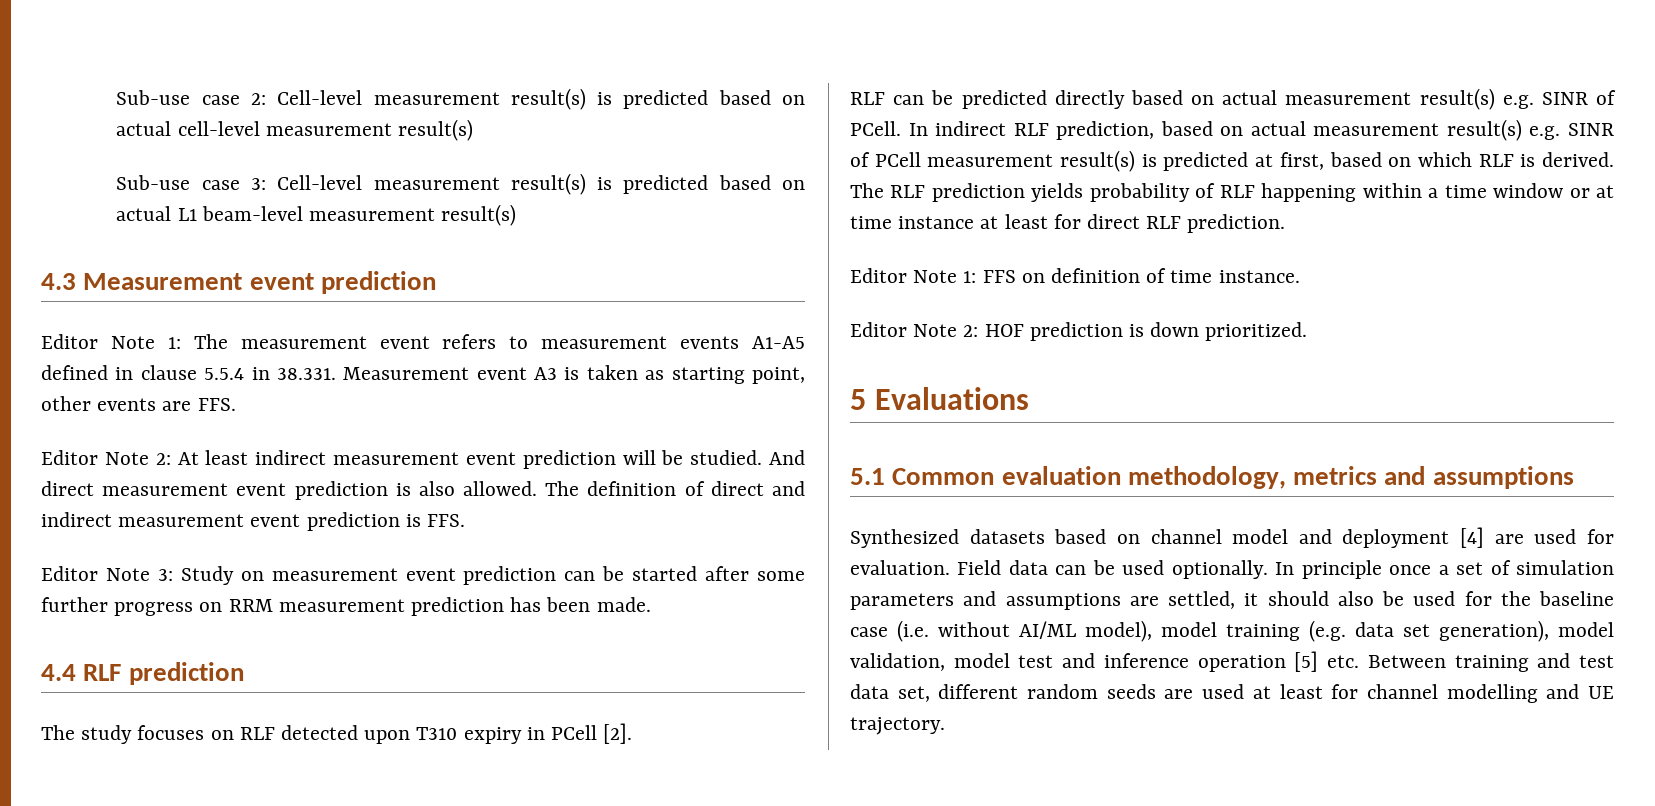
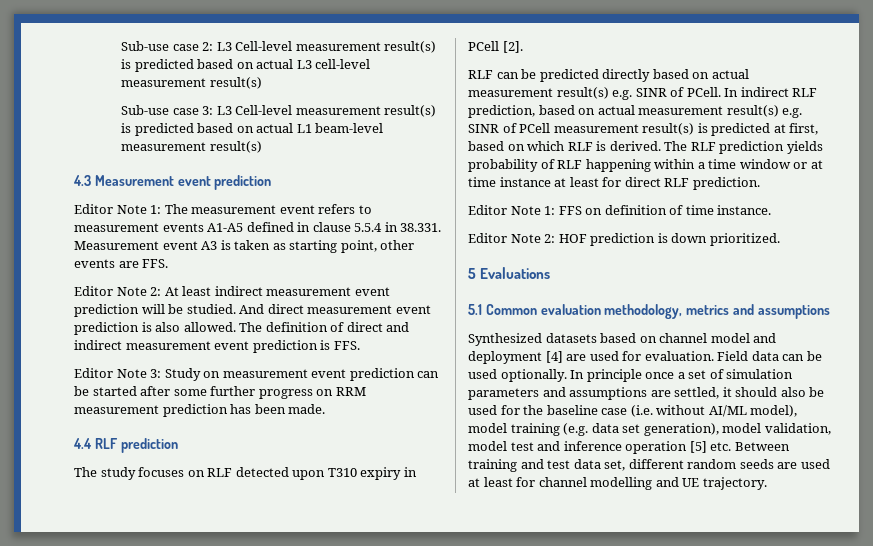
[277,88,806,110] [116,121,172,136] Cell-level measurement result(s) is predicted based on actual -> [216,41,437,53] [121,59,312,72] L3 Cell-level measurement result(s) is predicted based on actual L3
(267, 184) none -> [216,106,232,115] L3

